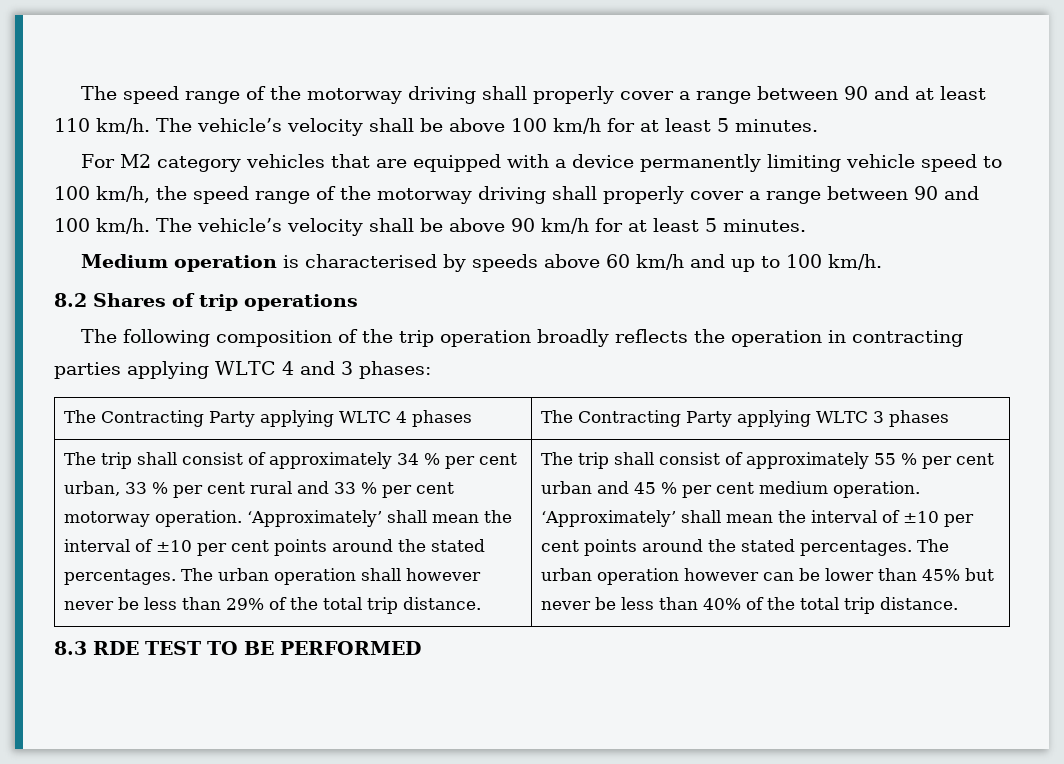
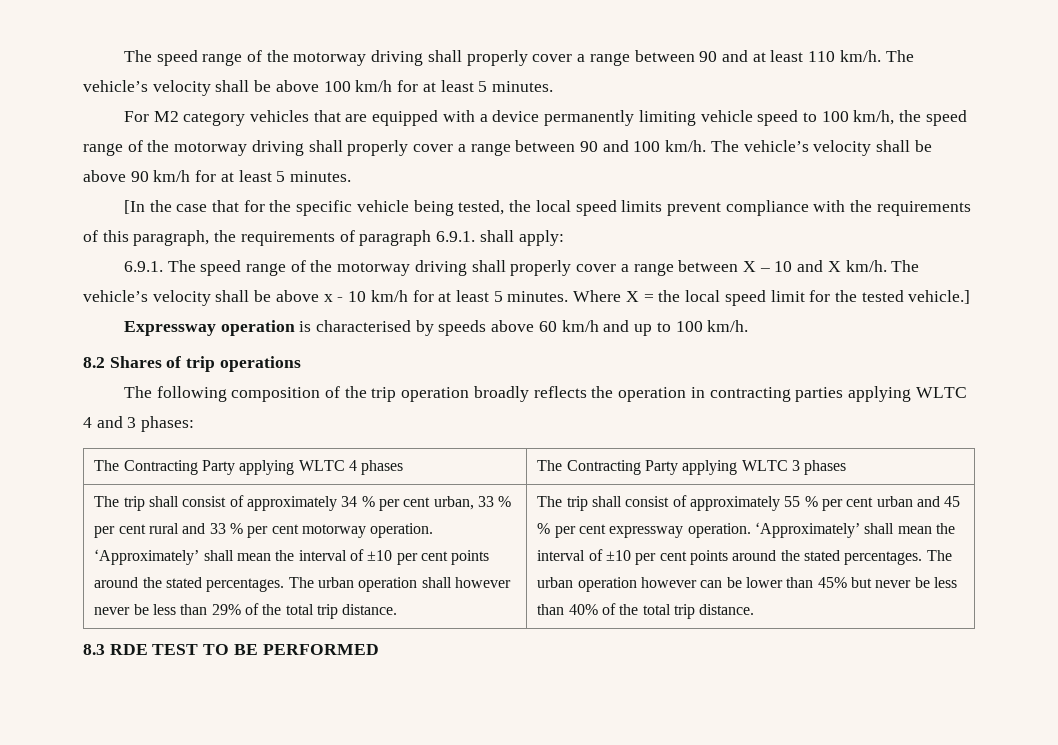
[80,254,168,268] Medium -> [123,200,971,216] [83,230,564,246] [123,260,920,276] [83,290,971,306] [123,321,216,336] [In the case that for the specific vehicle being tested, the local speed limits prevent compliance with the requirements of this paragraph, the requirements of paragraph 6.9.1. shall apply: // 6.9.1. The speed range of the motorway driving shall properly cover a range between X – 10 and X km/h. The vehicle’s velocity shall be above x - 10 km/h for at least 5 minutes. Where X = the local speed limit for the tested vehicle.] // Expressway
[759,481,829,494] medium -> [609,526,684,538] expressway

